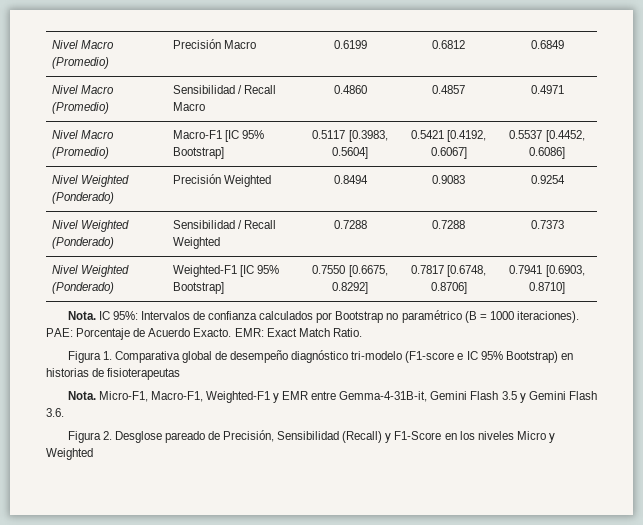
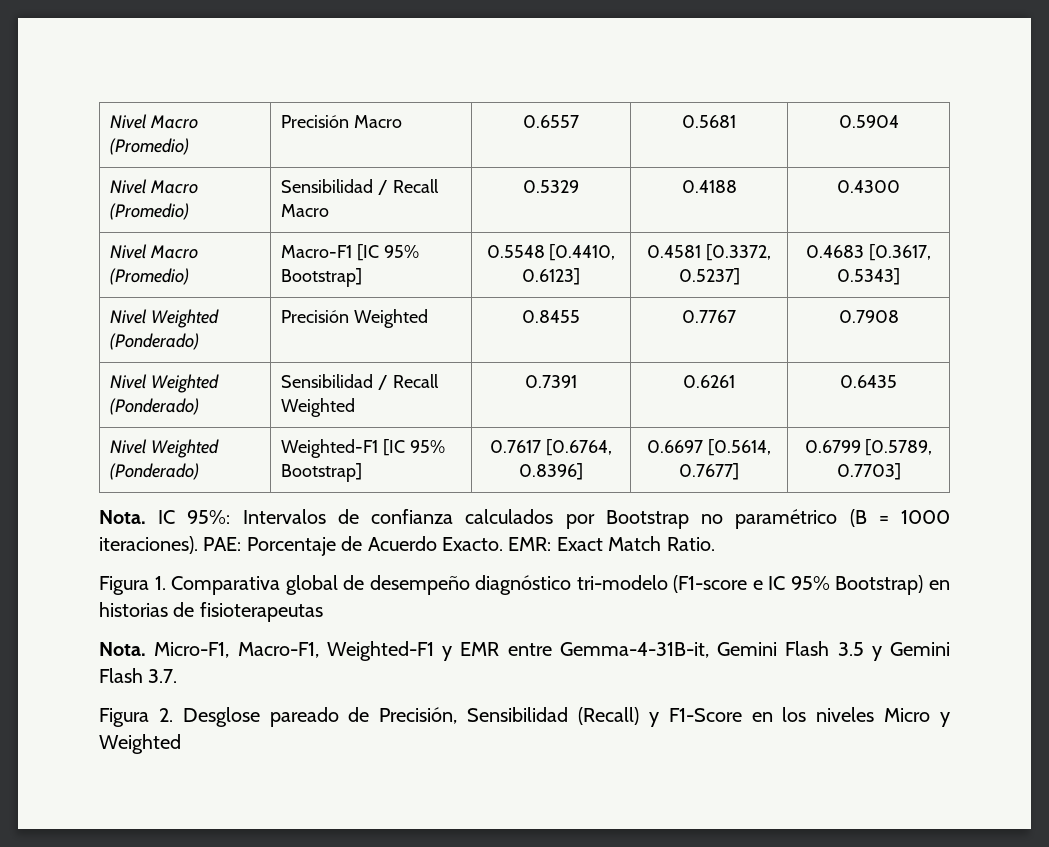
[333,40,367,49] [432,40,465,49] [530,40,564,49] 0.6199 | 0.6812 | 0.6849 -> [523,115,579,128] [682,115,736,128] [838,115,899,128] 0.6557 | 0.5681 | 0.5904
[333,85,367,94] [432,85,465,94] [530,85,564,94] 0.4860 | 0.4857 | 0.4971 -> [523,180,579,193] [681,180,737,193] [837,180,900,193] 0.5329 | 0.4188 | 0.4300
[312,130,388,142] [332,147,368,159] [410,130,487,142] [430,147,467,159] [509,130,585,142] [529,147,565,159] 0.5117 [0.3983, 0.5604] | 0.5421 [0.4192, 0.6067] | 0.5537 [0.4452, 0.6086] -> [486,244,616,261] [522,268,580,285] [647,244,771,261] [678,268,740,285] [806,244,931,261] [837,268,900,285] 0.5548 [0.4410, 0.6123] | 0.4581 [0.3372, 0.5237] | 0.4683 [0.3617, 0.5343]
[333,175,368,184] [432,175,465,184] [530,175,565,184] 0.8494 | 0.9083 | 0.9254 -> [522,310,580,323] [682,310,736,323] [838,310,899,323] 0.8455 | 0.7767 | 0.7908
[333,220,367,229] [432,220,465,229] [530,220,564,229] 0.7288 | 0.7288 | 0.7373 -> [525,375,577,388] [683,375,735,388] [840,375,897,388] 0.7391 | 0.6261 | 0.6435
[312,265,388,277] [332,282,368,294] [410,265,487,277] [430,282,467,294] [509,265,585,277] [529,282,565,294] 0.7550 [0.6675, 0.8292] | 0.7817 [0.6748, 0.8706] | 0.7941 [0.6903, 0.8710] -> [490,439,612,456] [519,463,583,480] [647,439,771,456] [679,463,739,480] [804,439,933,456] [836,463,901,480] 0.7617 [0.6764, 0.8396] | 0.6697 [0.5614, 0.7677] | 0.6799 [0.5789, 0.7703]
[46,408,64,417] 3.6. -> [148,669,178,683] 3.7.

